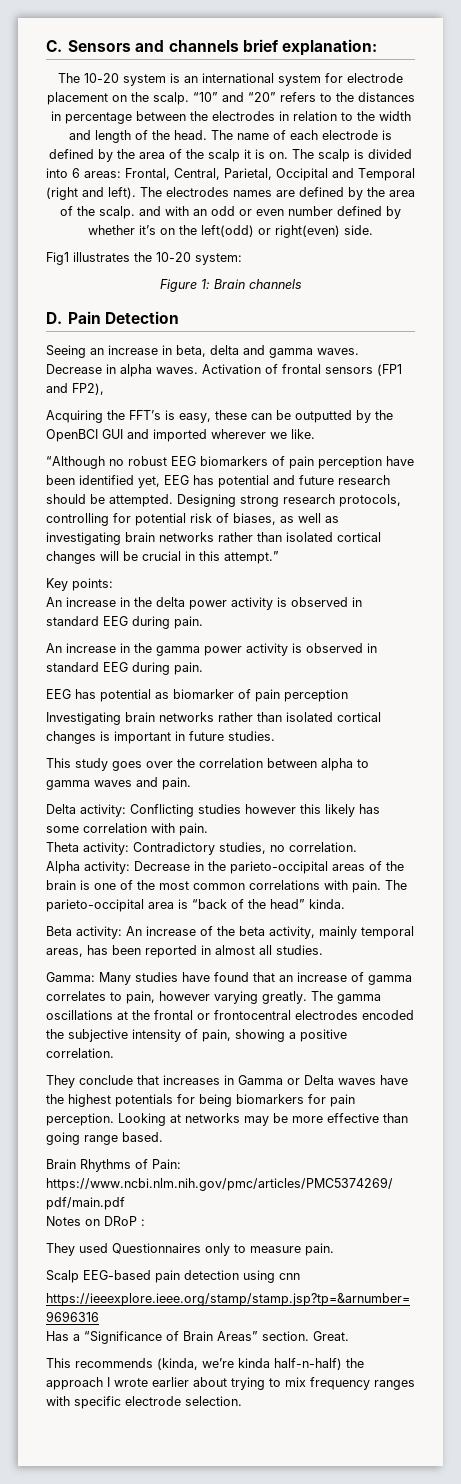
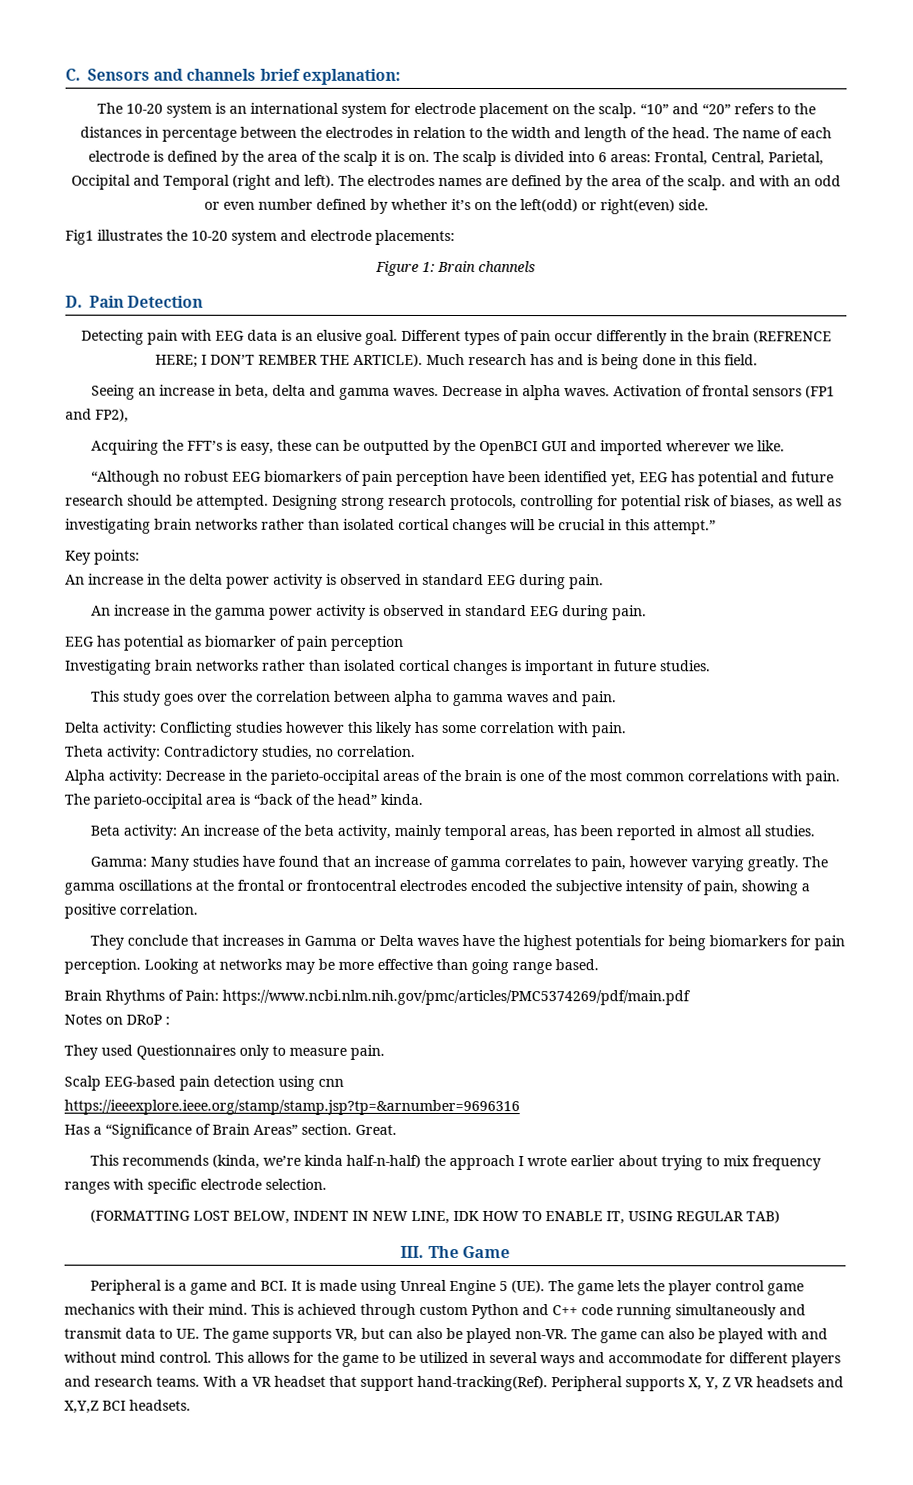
[195,253,242,265] system: -> [231,229,455,245] system and electrode placements:
(180, 317) none -> [80,329,832,346] [154,353,758,370] // Detecting pain with EEG data is an elusive goal. Different types of pain occur differently in the brain (REFRENCE HERE; I DON’T REMBER THE ARTICLE). Much research has and is being done in this field.
(242, 1401) none -> [90,1209,781,1225] [400,1245,510,1259] [90,1279,805,1296] [64,1303,806,1320] [64,1327,828,1344] [64,1351,841,1368] [64,1375,844,1392] [64,1399,191,1414] // (FORMATTING LOST BELOW, INDENT IN NEW LINE, IDK HOW TO ENABLE IT, USING REGULAR TAB) // III. The Game // Peripheral is a game and BCI. It is made using Unreal Engine 5 (UE). The game lets the player control game mechanics with their mind. This is achieved through custom Python and C++ code running simultaneously and transmit data to UE. The game supports VR, but can also be played non-VR. The game can also be played with and without mind control. This allows for the game to be utilized in several ways and accommodate for different players and research teams. With a VR headset that support hand-tracking(Ref). Peripheral supports X, Y, Z VR headsets and X,Y,Z BCI headsets.

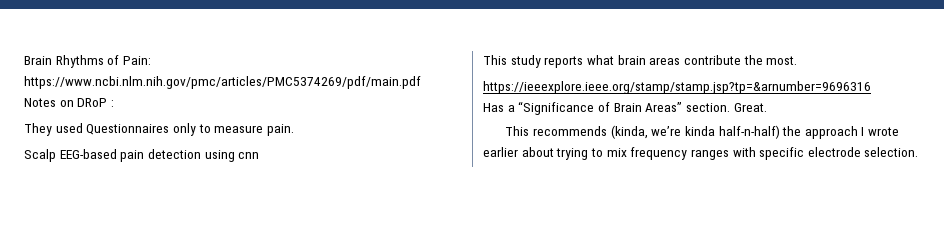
[65,68,401,85] [96,102,816,119] [80,126,832,143] [88,150,824,167] [71,174,841,191] [203,198,709,215] [65,229,455,245] [375,260,536,276] [65,295,204,308] [80,329,832,346] [154,353,758,370] [91,384,836,401] [65,408,129,423] [91,439,786,456] [91,470,835,487] [65,494,842,511] [65,518,716,535] [65,549,140,565] [65,573,604,590] [91,604,648,621] [65,635,404,651] [65,659,711,676] [91,690,618,707] [65,721,627,738] [64,745,415,761] [64,769,840,786] [64,793,423,809] [90,824,816,841] [90,855,829,872] [64,879,810,896] [64,903,198,919] [90,934,846,951] [64,958,599,975] C. Sensors and channels brief explanation: // The 10-20 system is an international system for electrode placement on the scalp. “10” and “20” refers to the distances in percentage between the electrodes in relation to the width and length of the head. The name of each electrode is defined by the area of the scalp it is on. The scalp is divided into 6 areas: Frontal, Central, Parietal, Occipital and Temporal (right and left). The electrodes names are defined by the area of the scalp. and with an odd or even number defined by whether it’s on the left(odd) or right(even) side. // Fig1 illustrates the 10-20 system and electrode placements: // Figure 1: Brain channels // D. Pain Detection // Detecting pain with EEG data is an elusive goal. Different types of pain occur differently in the brain (REFRENCE HERE; I DON’T REMBER THE ARTICLE). Much research has and is being done in this field. // Seeing an increase in beta, delta and gamma waves. Decrease in alpha waves. Activation of frontal sensors (FP1 and FP2), // Acquiring the FFT’s is easy, these can be outputted by the OpenBCI GUI and imported wherever we like. // “Although no robust EEG biomarkers of pain perception have been identified yet, EEG has potential and future research should be attempted. Designing strong research protocols, controlling for potential risk of biases, as well as investigating brain networks rather than isolated cortical changes will be crucial in this attempt.” // Key points: // An increase in the delta power activity is observed in standard EEG during pain. // An increase in the gamma power activity is observed in standard EEG during pain. // EEG has potential as biomarker of pain perception // Investigating brain networks rather than isolated cortical changes is important in future studies. // This study goes over the correlation between alpha to gamma waves and pain. // Delta activity: Conflicting studies however this likely has some correlation with pain. // Theta activity: Contradictory studies, no correlation. // Alpha activity: Decrease in the parieto-occipital areas of the brain is one of the most common correlations with pain. The parieto-occipital area is “back of the head” kinda. // Beta activity: An increase of the beta activity, mainly temporal areas, has been reported in almost all studies. // Gamma: Many studies have found that an increase of gamma correlates to pain, however varying greatly. The gamma oscillations at the frontal or frontocentral electrodes encoded the subjective intensity of pain, showing a positive correlation. // They conclude that increases in Gamma or Delta waves have the highest potentials for being biomarkers for pain perception. Looking at networks may be more effective than going range based. // -> (24, 60) none
(344, 1082) none -> [483,55,798,68] // This study reports what brain areas contribute the most.
[90,1209,781,1225] [400,1245,510,1259] [90,1279,805,1296] [64,1303,806,1320] [64,1327,828,1344] [64,1351,841,1368] [64,1375,844,1392] [64,1399,191,1414] // (FORMATTING LOST BELOW, INDENT IN NEW LINE, IDK HOW TO ENABLE IT, USING REGULAR TAB) // III. The Game // Peripheral is a game and BCI. It is made using Unreal Engine 5 (UE). The game lets the player control game mechanics with their mind. This is achieved through custom Python and C++ code running simultaneously and transmit data to UE. The game supports VR, but can also be played non-VR. The game can also be played with and without mind control. This allows for the game to be utilized in several ways and accommodate for different players and research teams. With a VR headset that support hand-tracking(Ref). Peripheral supports X, Y, Z VR headsets and X,Y,Z BCI headsets. -> (919, 152) none

